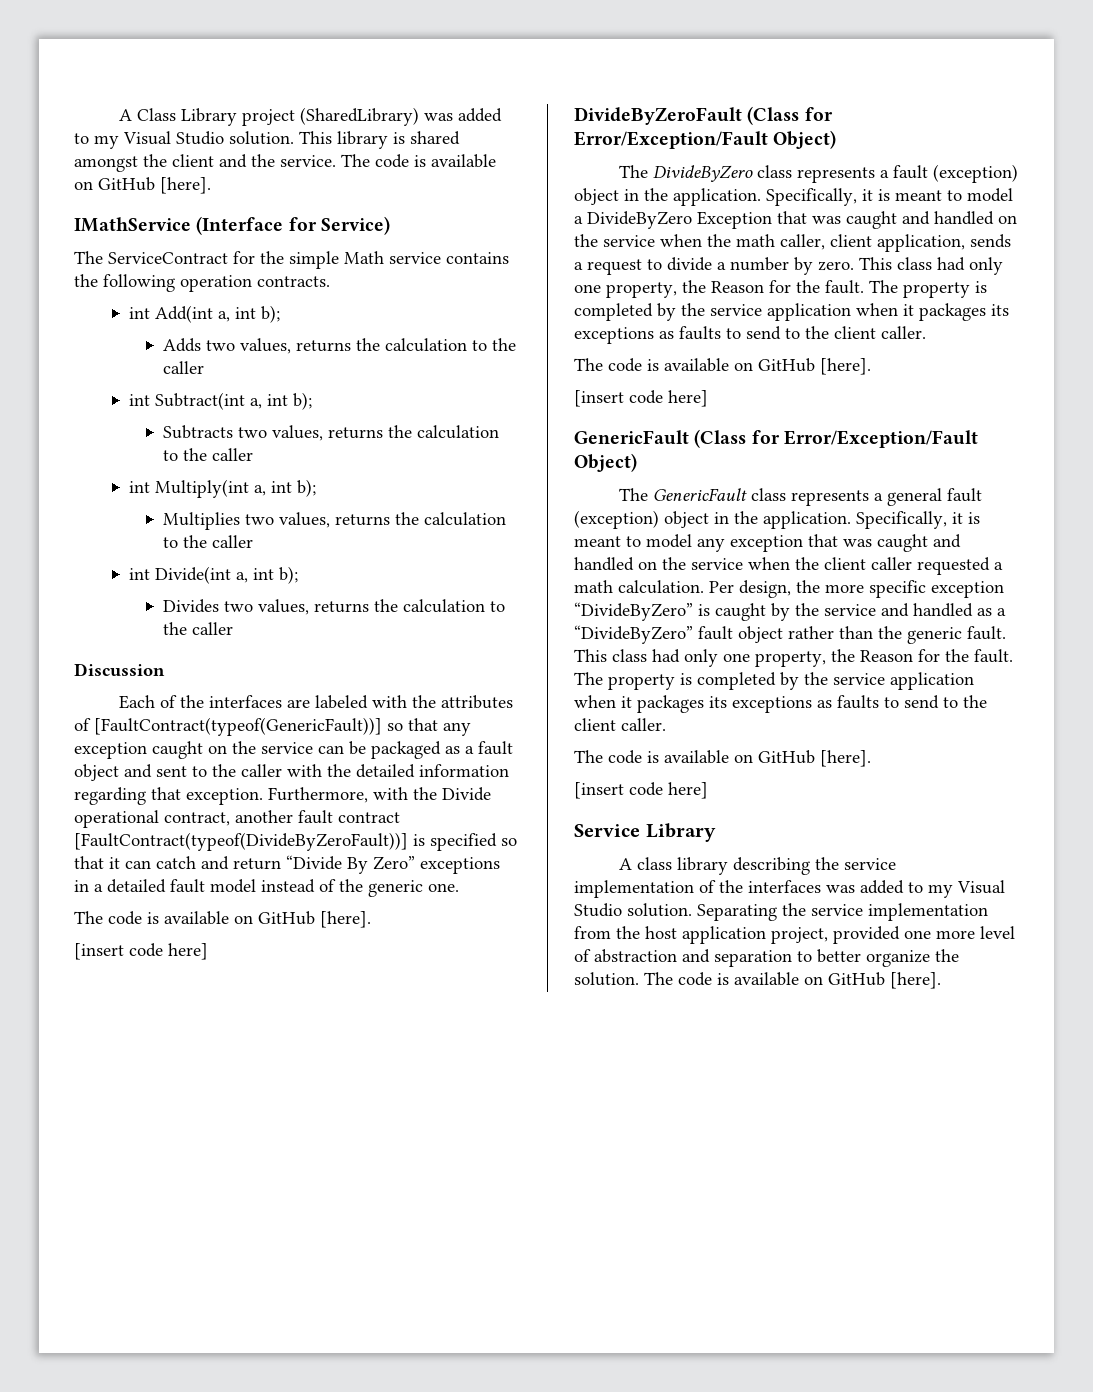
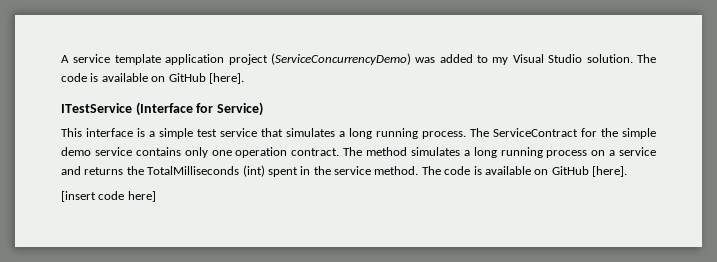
[119,107,503,126] [74,131,460,149] [74,154,496,172] [74,177,211,194] [74,217,191,232] A Class Library project (SharedLibrary) was added to my Visual Studio solution. This library is shared amongst the client and the service. The code is available on GitHub [here]. // IMathService -> [61,53,656,65] [61,73,244,84] [61,103,132,113] A service template application project (ServiceConcurrencyDemo) was added to my Visual Studio solution. The code is available on GitHub [here]. // ITestService
(390, 225) none -> [61,128,466,139] This interface is a simple test service that simulates a long running process.
[344,251,384,264] Math -> [61,147,91,156] demo
[74,274,330,292] [128,305,280,323] [163,338,517,354] [163,361,205,374] [128,392,312,410] [163,425,500,441] [163,448,254,461] [128,479,316,498] [163,512,507,530] [163,535,254,548] [128,566,298,584] [163,599,506,615] [163,622,234,635] [74,663,165,677] [119,695,514,709] [74,717,471,736] [74,741,513,759] [74,764,509,781] [74,787,491,805] [74,810,400,828] [74,832,517,851] [74,855,500,874] [74,879,459,897] the following operation contracts. // int Add(int a, int b); // Adds two values, returns the calculation to the caller // int Subtract(int a, int b); // Subtracts two values, returns the calculation to the caller // int Multiply(int a, int b); // Multiplies two values, returns the calculation to the caller // int Divide(int a, int b); // Divides two values, returns the calculation to the caller // Discussion // Each of the interfaces are labeled with the attributes of [FaultContract(typeof(GenericFault))] so that any exception caught on the service can be packaged as a fault object and sent to the caller with the detailed information regarding that exception. Furthermore, with the Divide operational contract, another fault contract [FaultContract(typeof(DivideByZeroFault))] is specified so that it can catch and return “Divide By Zero” exceptions in a detailed fault model instead of the generic one. // -> [184,147,656,158] [61,165,419,177] only one operation contract. The method simulates a long running process on a service and returns the TotalMilliseconds (int) spent in the service method.
[574,106,833,125] [574,130,837,149] [619,164,1019,183] [574,188,1013,206] [574,211,1017,229] [574,234,1011,252] [574,257,1003,275] [574,280,987,298] [574,303,1009,321] [574,326,926,344] [574,358,871,375] [574,390,708,407] [574,429,978,448] [574,453,637,472] [619,488,983,506] [574,510,980,529] [574,534,961,552] [574,557,1003,575] [574,580,1004,598] [574,602,1006,621] [574,625,1006,644] [574,649,1013,667] [574,672,974,690] [574,695,987,713] [574,718,666,731] [574,750,871,767] [574,782,708,799] [574,823,716,842] [619,857,897,875] [574,880,1005,898] [574,903,988,921] [574,926,1015,944] [574,949,959,967] [574,972,941,989] // DivideByZeroFault (Class for Error/Exception/Fault Object) // The DivideByZero class represents a fault (exception) object in the application. Specifically, it is meant to model a DivideByZero Exception that was caught and handled on the service when the math caller, client application, sends a request to divide a number by zero. This class had only one property, the Reason for the fault. The property is completed by the service application when it packages its exceptions as faults to send to the client caller. // The code is available on GitHub [here]. // [insert code here] // GenericFault (Class for Error/Exception/Fault Object) // The GenericFault class represents a general fault (exception) object in the application. Specifically, it is meant to model any exception that was caught and handled on the service when the client caller requested a math calculation. Per design, the more specific exception “DivideByZero” is caught by the service and handled as a “DivideByZero” fault object rather than the generic fault. This class had only one property, the Reason for the fault. The property is completed by the service application when it packages its exceptions as faults to send to the client caller. // The code is available on GitHub [here]. // [insert code here] // Service Library // A class library describing the service implementation of the interfaces was added to my Visual Studio solution. Separating the service implementation from the host application project, provided one more level of abstraction and separation to better organize the solution. The code is available on GitHub [here]. -> (156, 196) none

